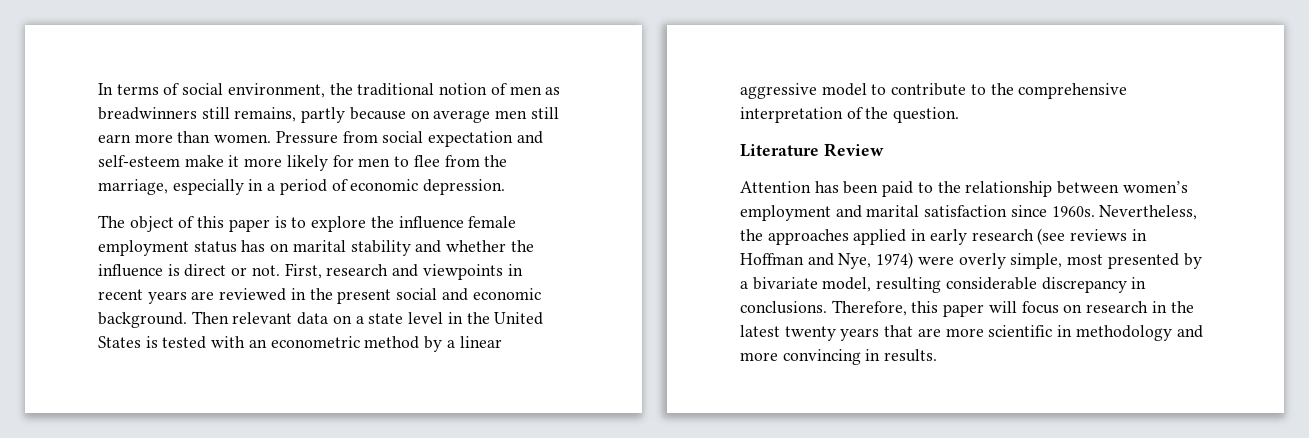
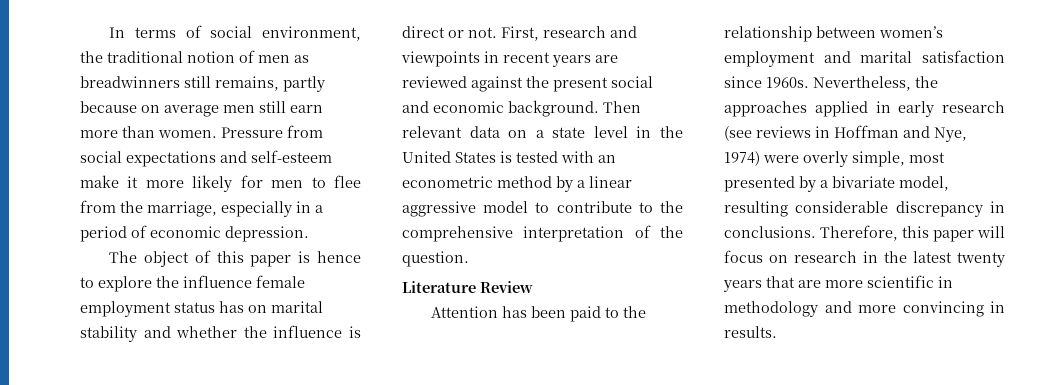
[428,131,514,147] expectation -> [126,151,216,167] expectations
(287, 222) none -> [317,251,361,263] hence
[290,288,306,300] in -> [471,76,523,92] against

